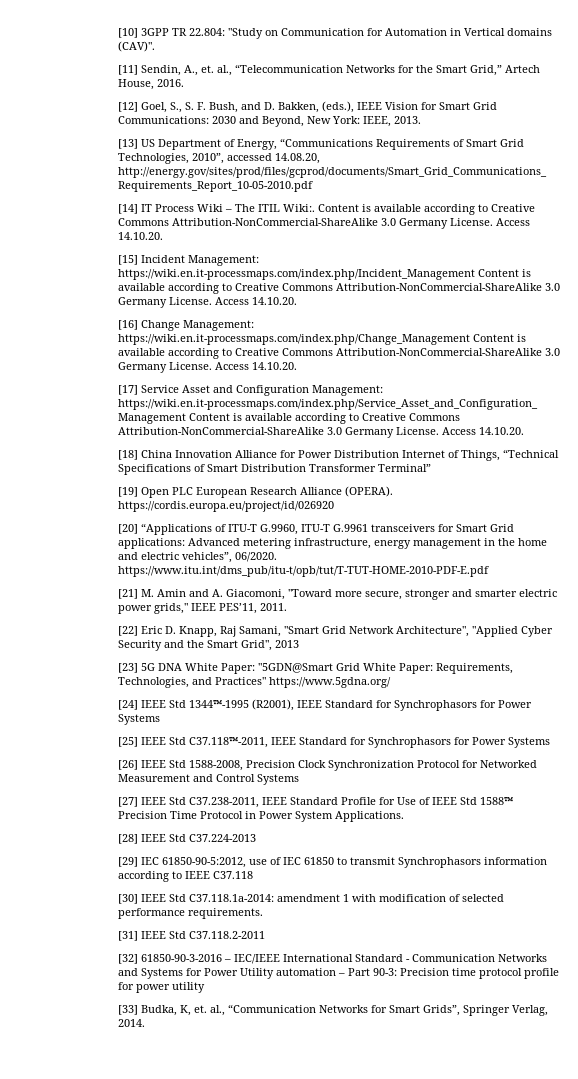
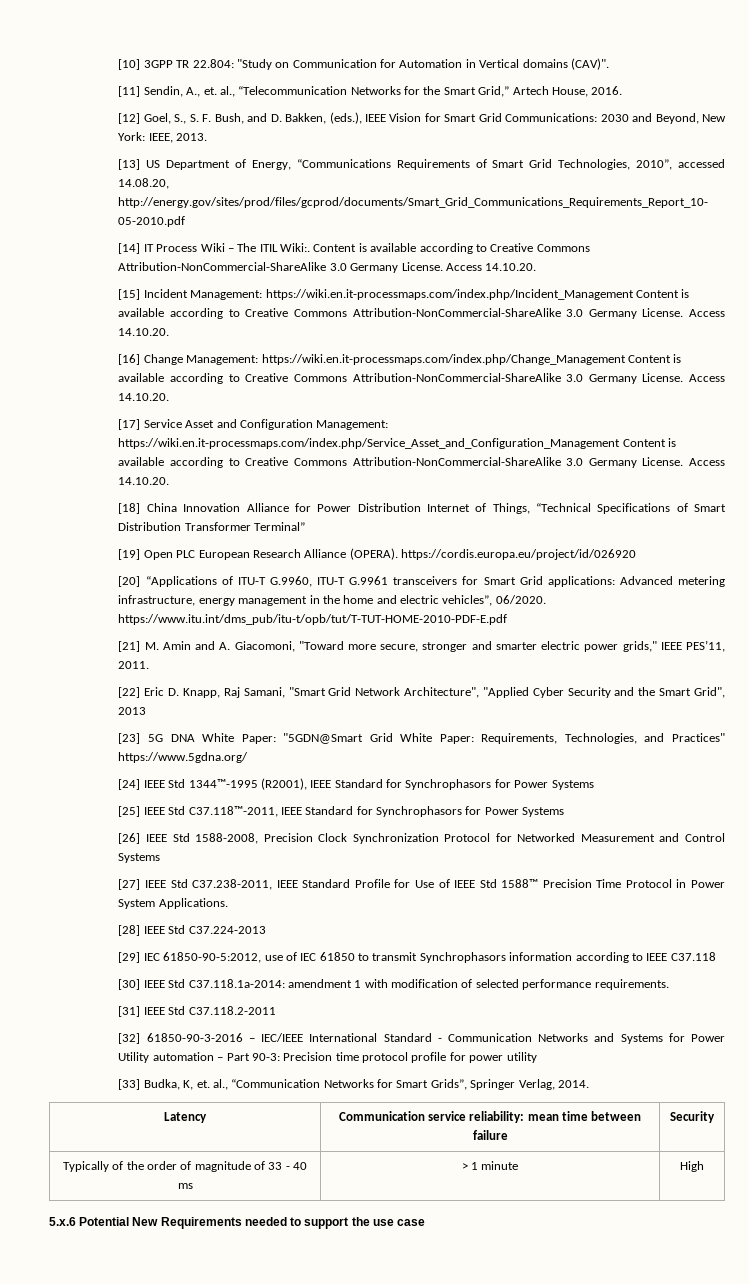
(145, 1023) none -> [164,1112,207,1123] [338,1111,642,1123] [472,1130,508,1140] [670,1111,715,1123] [62,1161,308,1172] [177,1183,193,1189] [461,1161,519,1170] [680,1161,704,1172] [49,1217,426,1229] // Latency | Communication service reliability: mean time between failure | Security // Typically of the order of magnitude of 33 - 40 ms | > 1 minute | High // 5.x.6 Potential New Requirements needed to support the use case

